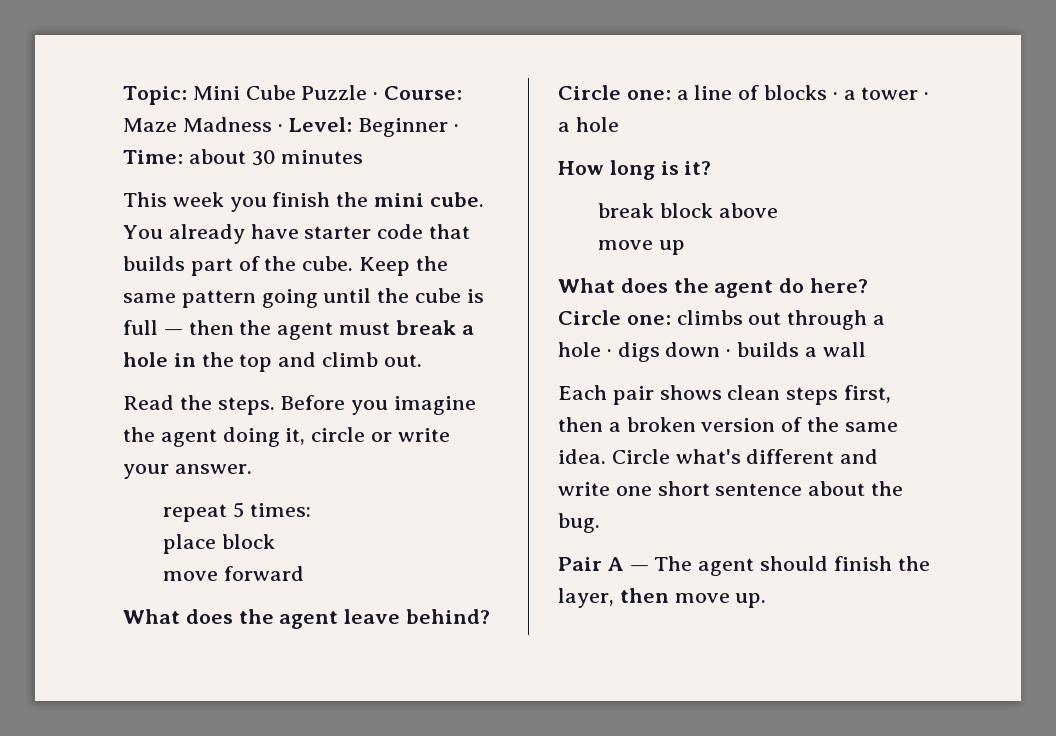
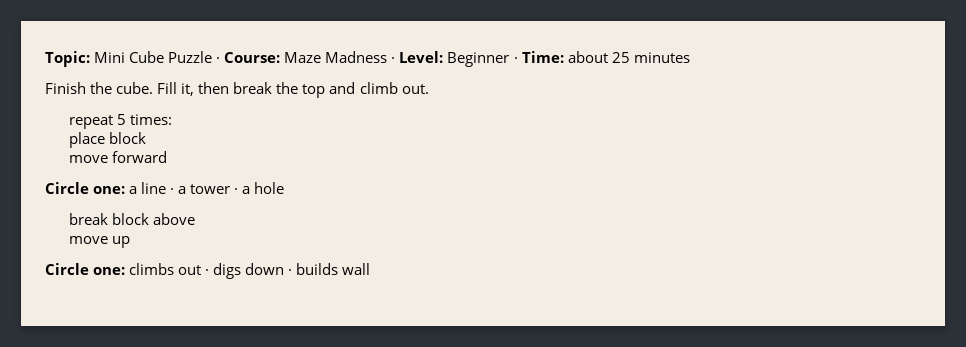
[251,150,276,166] 30 -> [611,52,630,63] 25
[123,192,484,212] [123,224,471,244] [123,256,448,276] [123,288,484,308] [123,320,474,340] [123,352,196,367] This week you finish the mini cube. You already have starter code that builds part of the cube. Keep the same pattern going until the cube is full — then the agent must break a hole in -> [45,82,273,96] Finish the cube. Fill it, then break
[123,395,477,415] [123,427,450,447] [123,464,252,479] // Read the steps. Before you imagine the agent doing it, circle or write your answer. -> (429, 89) none
[123,609,491,629] What does the agent leave behind? -> (168, 157) none
[738,85,828,100] of blocks -> (167, 188) none
[558,160,712,180] // How long is it? -> (285, 188) none
[558,278,869,298] What does the agent do here? -> (131, 242) none
[787,310,886,330] [558,342,601,357] through a hole -> (202, 270) none
[804,347,817,357] a -> (339, 269) none
[558,385,892,405] [558,417,898,432] [558,449,879,464] [558,481,904,496] [558,513,600,533] [558,556,930,576] [558,588,767,608] // Each pair shows clean steps first, then a broken version of the same idea. Circle what's different and write one short sentence about the bug. // Pair A — The agent should finish the layer, then move up. -> (371, 269) none

